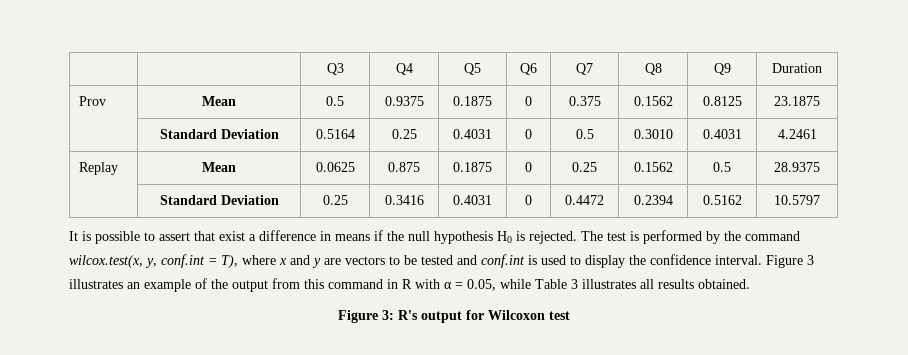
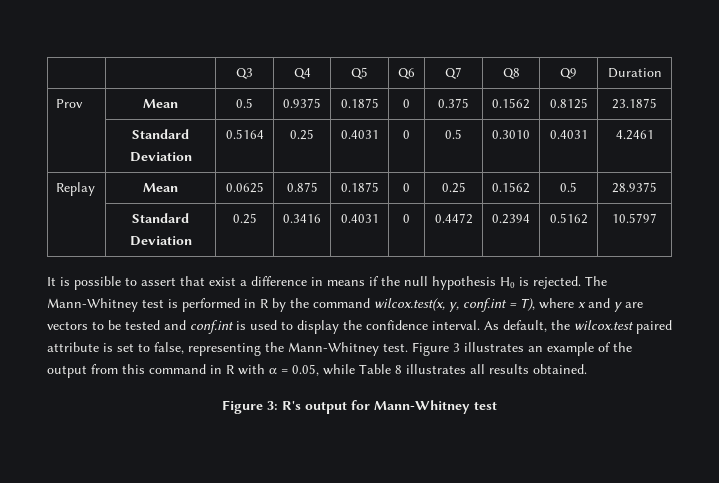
(603, 236) none -> [47,298,138,312] Mann-Whitney
(702, 237) none -> [244,299,269,308] in R
(762, 260) none -> [484,320,672,334] [47,342,408,356] As default, the wilcox.test paired attribute is set to false, representing the Mann-Whitney test.
[571,279,578,289] 3 -> [395,365,402,374] 8
[488,310,545,320] Wilcoxon -> [374,400,470,414] Mann-Whitney

